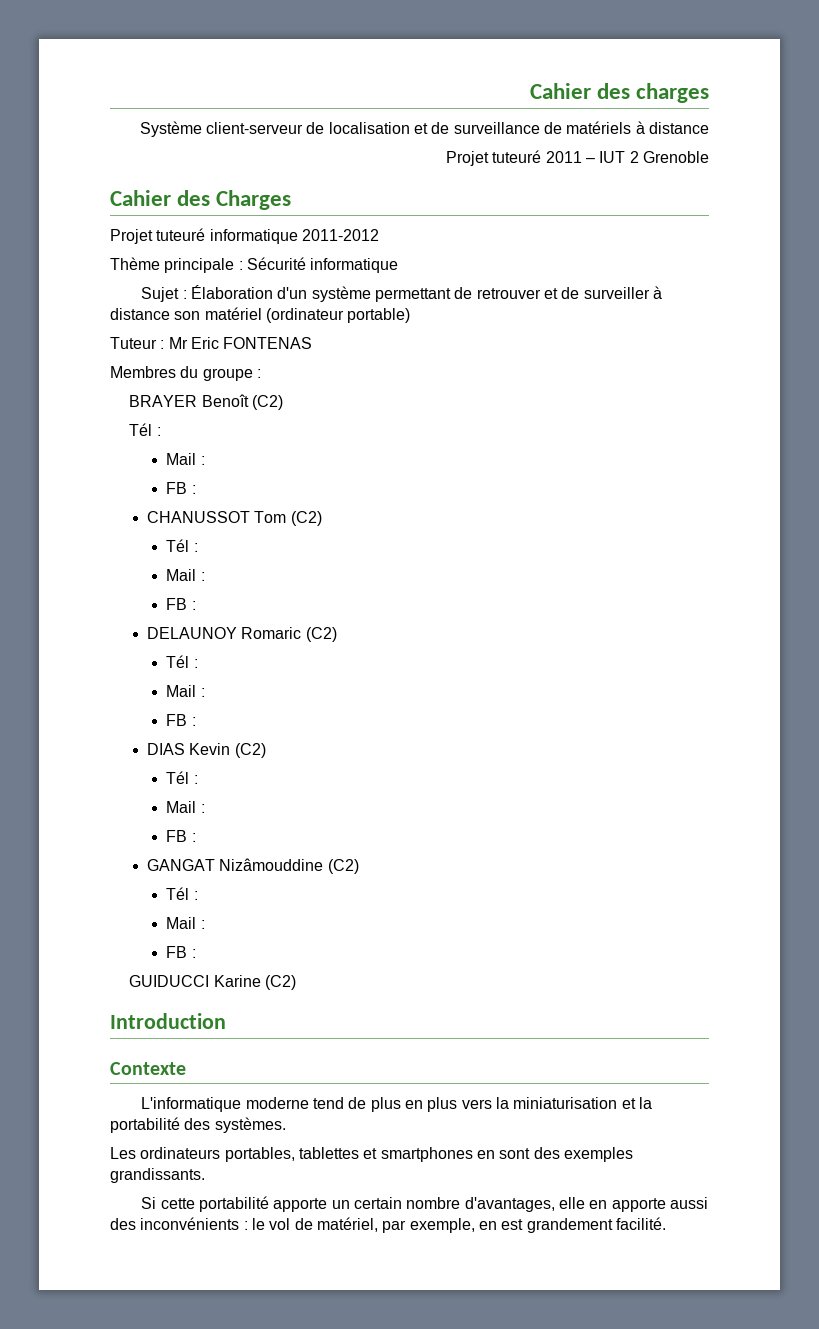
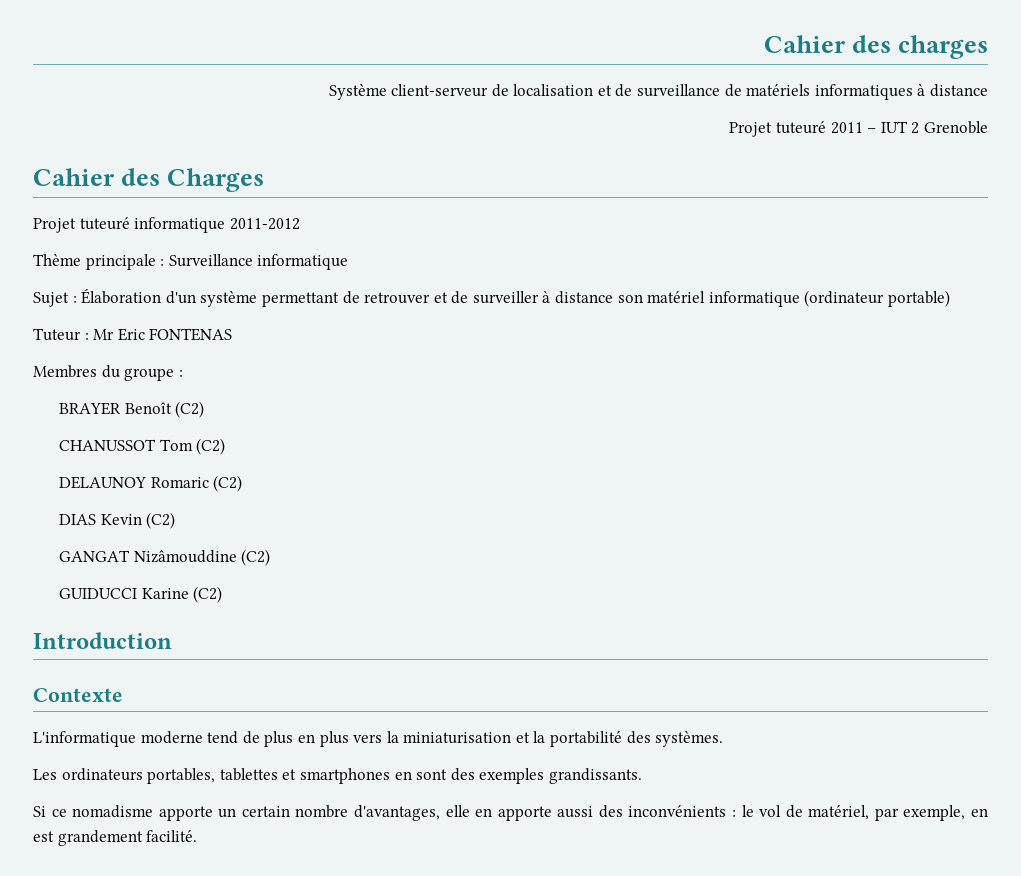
(632, 127) none -> [814,84,913,100] informatiques
[246,257,306,270] Sécurité -> [168,254,253,267] Surveillance
(262, 313) none -> [708,291,800,307] informatique
[129,423,161,436] [166,453,205,465] [166,482,196,494] [147,511,322,526] [166,539,198,552] [166,569,205,581] [166,598,196,610] [147,627,337,642] [166,655,198,668] [166,685,205,697] [166,714,196,726] [147,743,266,758] [166,771,198,784] [166,801,205,813] [166,830,196,842] [147,858,359,874] [166,887,198,900] [166,917,205,929] [166,946,196,958] Tél : // Mail : // FB : // CHANUSSOT Tom (C2) // Tél : // Mail : // FB : // DELAUNOY Romaric (C2) // Tél : // Mail : // FB : // DIAS Kevin (C2) // Tél : // Mail : // FB : // GANGAT Nizâmouddine (C2) // Tél : // Mail : // FB : -> [59,438,226,455] [59,475,243,492] [59,512,176,529] [59,549,271,566] CHANUSSOT Tom (C2) // DELAUNOY Romaric (C2) // DIAS Kevin (C2) // GANGAT Nizâmouddine (C2)
[160,1196,270,1212] cette portabilité -> [51,805,154,818] ce nomadisme

